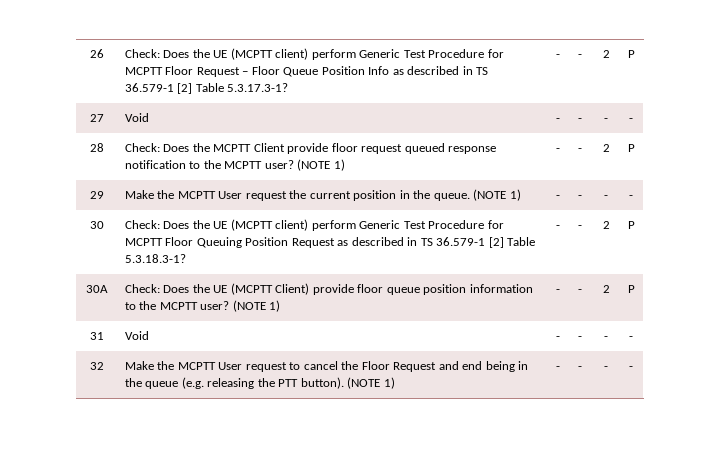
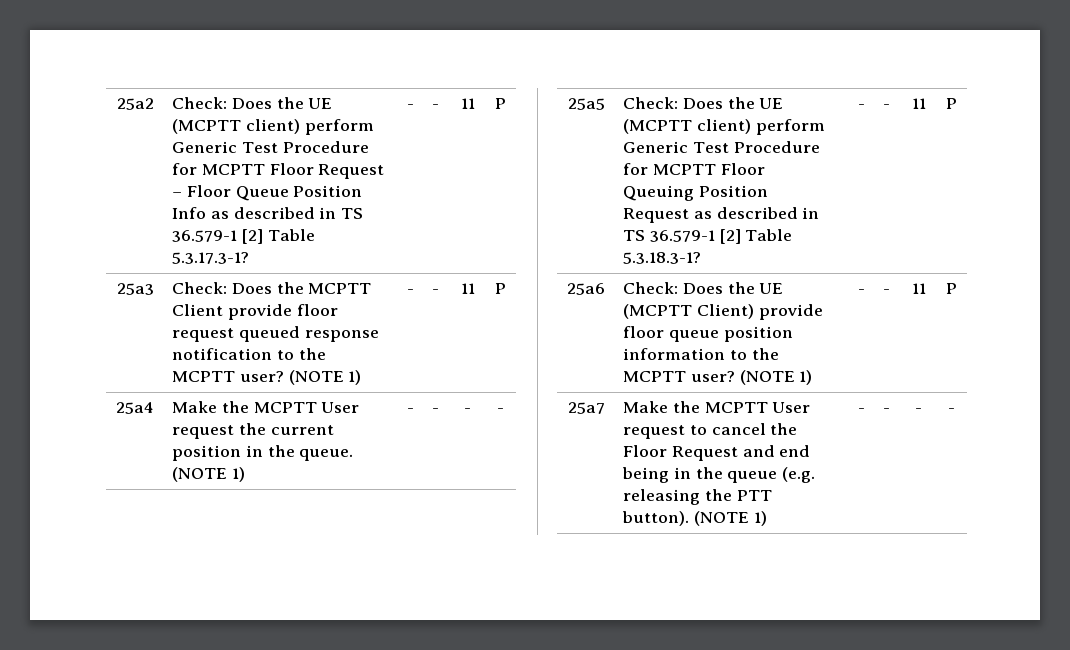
[89,49,104,58] 26 -> [116,98,154,110] 25a2
[602,50,610,58] [627,50,635,58] [89,114,104,122] [124,113,149,122] [555,118,560,122] [577,118,582,122] [604,118,608,122] [629,118,633,122] [89,143,104,152] 2 | P // 27 | Void | - | - | - | - // 28 -> [460,98,475,109] [494,98,506,109] [116,283,154,295] 11 | P // 25a3
[602,144,610,152] [627,144,635,152] [89,191,104,199] 2 | P // 29 -> [460,283,475,294] [494,283,506,294] [116,402,154,414] 11 | P // 25a4
[89,221,104,229] 30 -> [567,98,605,110] 25a5
[602,221,610,229] [627,221,635,229] [85,285,108,293] 2 | P // 30A -> [911,98,926,109] [945,98,957,109] [567,283,605,295] 11 | P // 25a6
[602,285,610,293] [627,285,635,293] [89,332,104,340] [124,331,149,340] [555,336,560,340] [577,336,582,340] [604,336,608,340] [629,336,633,340] [89,362,104,370] 2 | P // 31 | Void | - | - | - | - // 32 -> [911,283,926,294] [945,283,957,294] [567,402,605,414] 11 | P // 25a7

